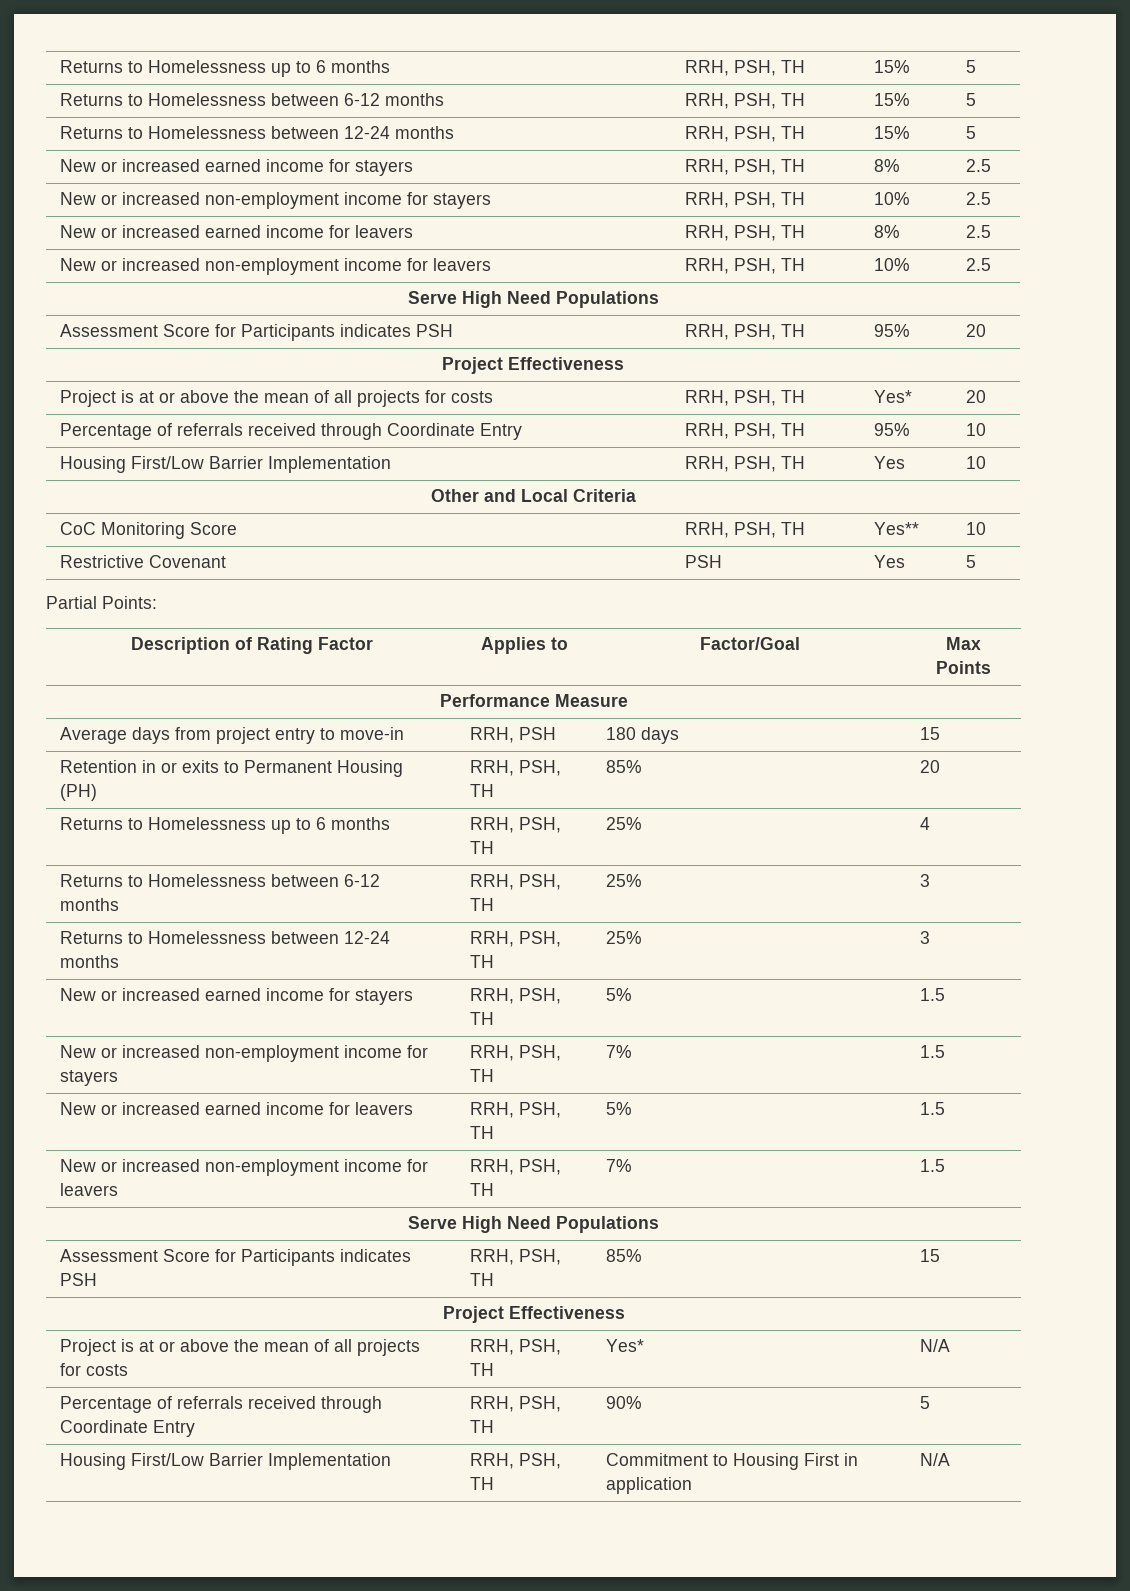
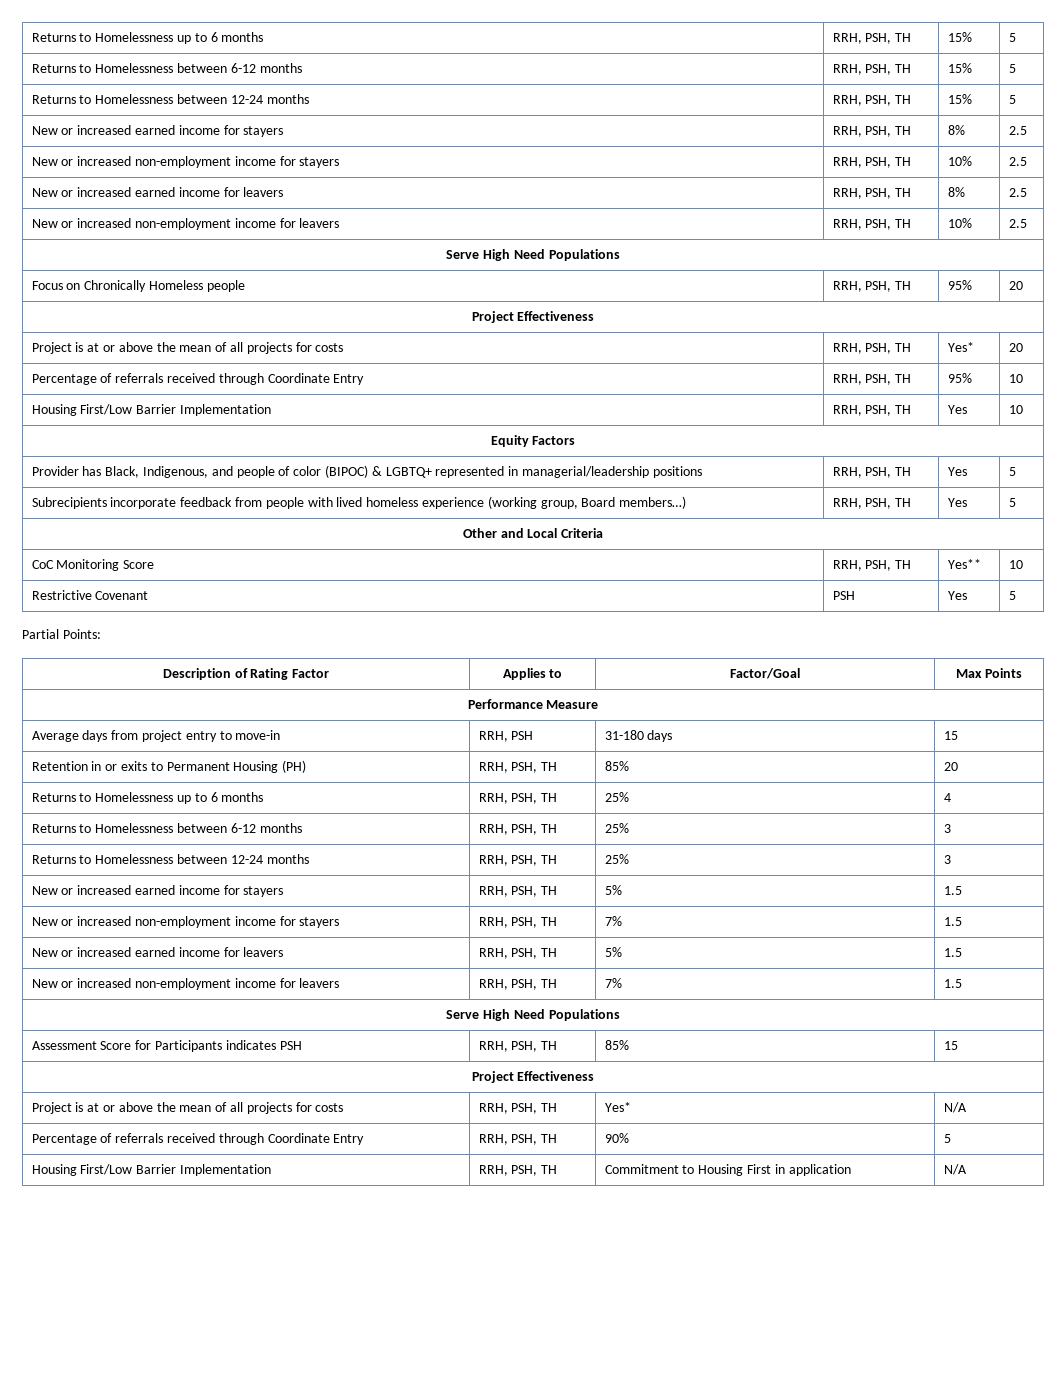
[59,324,453,341] Assessment Score for Participants indicates PSH -> [31,280,245,292] Focus on Chronically Homeless people
(986, 462) none -> [490,435,576,447] [31,465,702,478] [832,467,912,478] [947,467,967,476] [1008,467,1016,476] [31,496,687,509] [832,498,912,509] [947,498,967,507] [1008,498,1016,507] // Equity Factors // Provider has Black, Indigenous, and people of color (BIPOC) & LGBTQ+ represented in managerial/leadership positions | RRH, PSH, TH | Yes | 5 // Subrecipients incorporate feedback from people with lived homeless experience (working group, Board members…) | RRH, PSH, TH | Yes | 5
[605,727,636,740] 180 -> [604,730,644,740] 31-180

